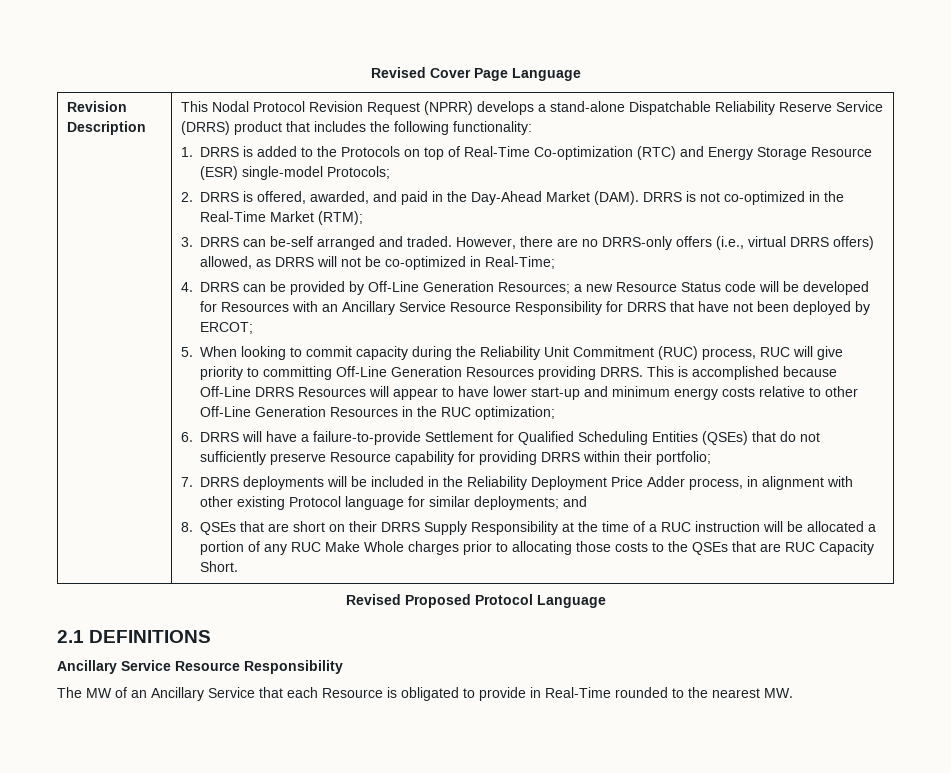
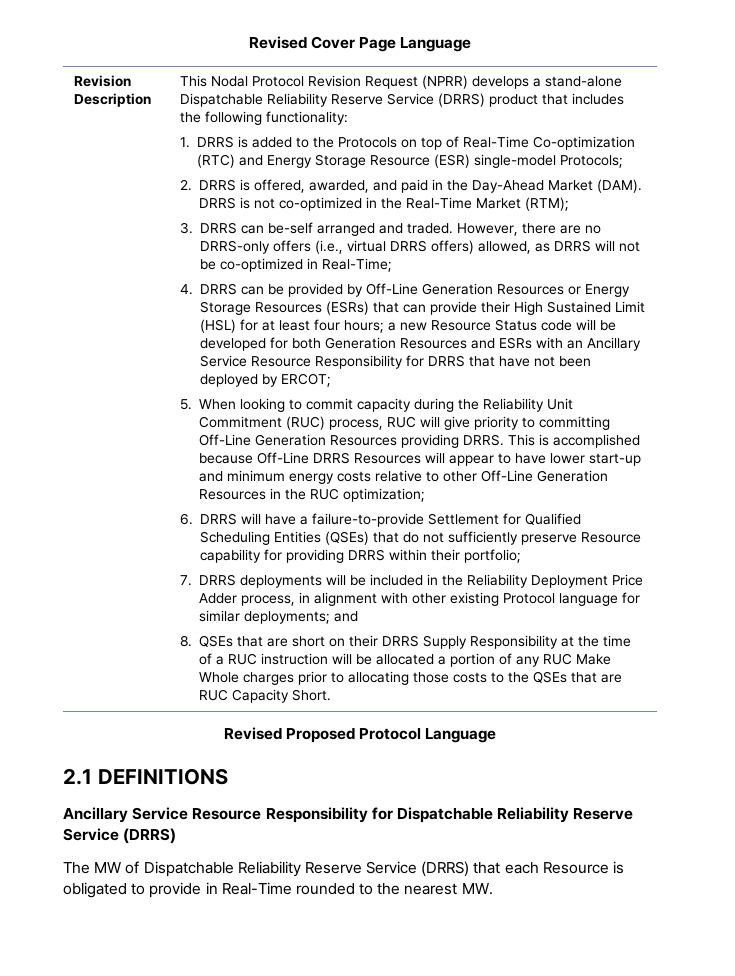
[498,282,571,294] Resources; -> [497,284,631,297] [200,301,646,315] [200,319,385,333] Resources or Energy Storage Resources (ESRs) that can provide their High Sustained Limit (HSL) for at least four hours;
[221,302,290,312] Resources -> [292,337,533,349] both Generation Resources and ESRs
[57,687,255,701] // The MW of an Ancillary Service -> [371,807,634,823] [63,828,177,844] [63,861,470,877] for Dispatchable Reliability Reserve Service (DRRS) // The MW of Dispatchable Reliability Reserve Service (DRRS)

